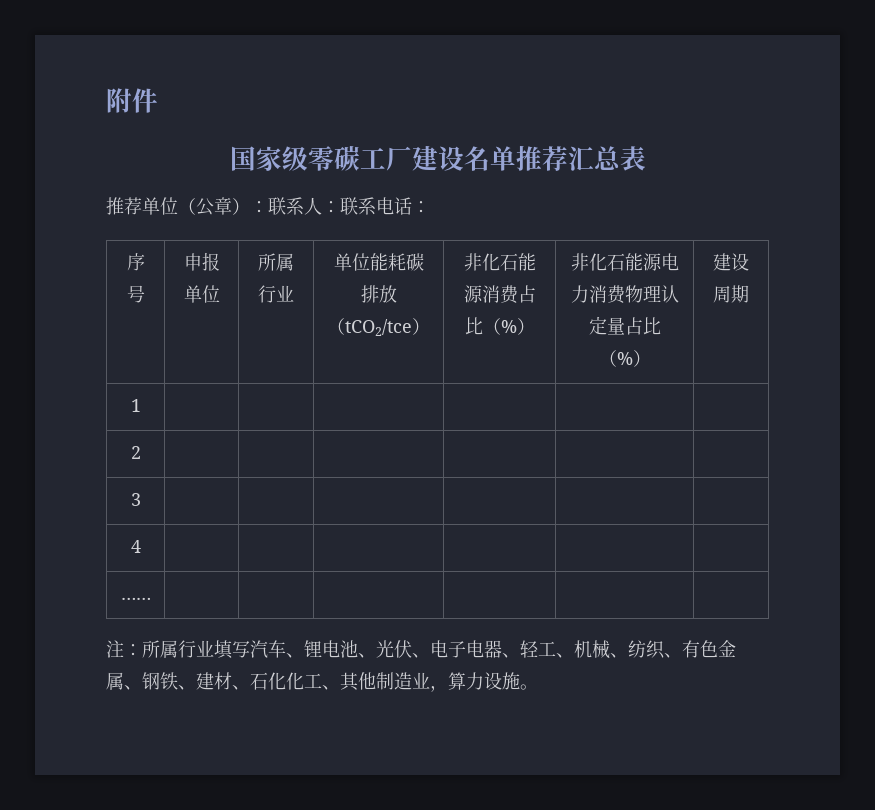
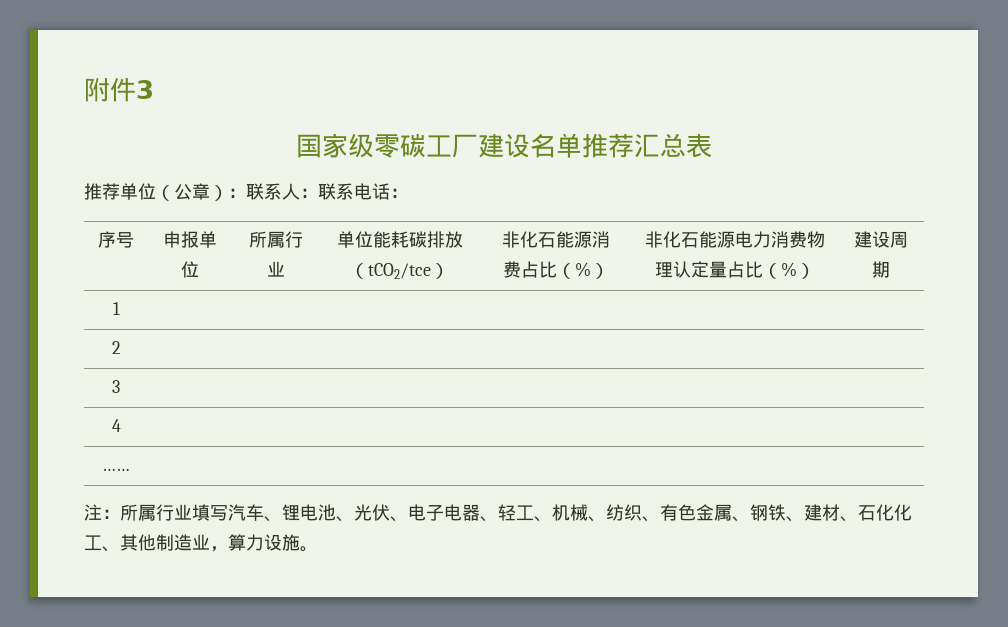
(158, 100) none -> [136,80,154,99] 3

